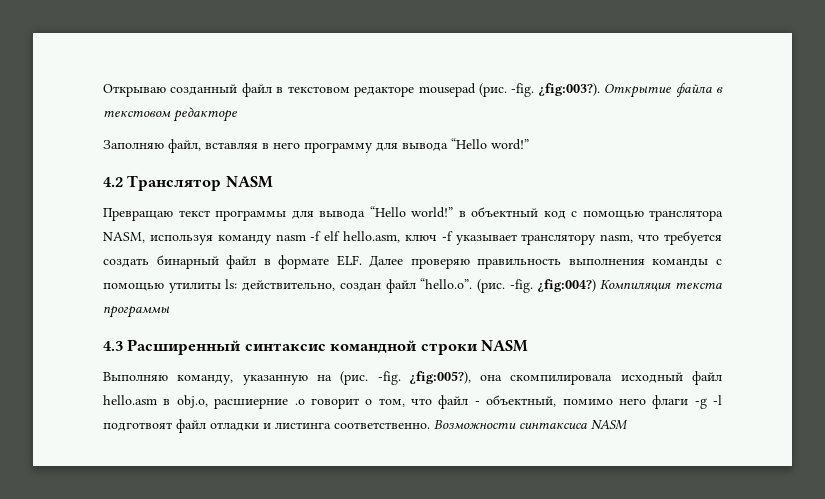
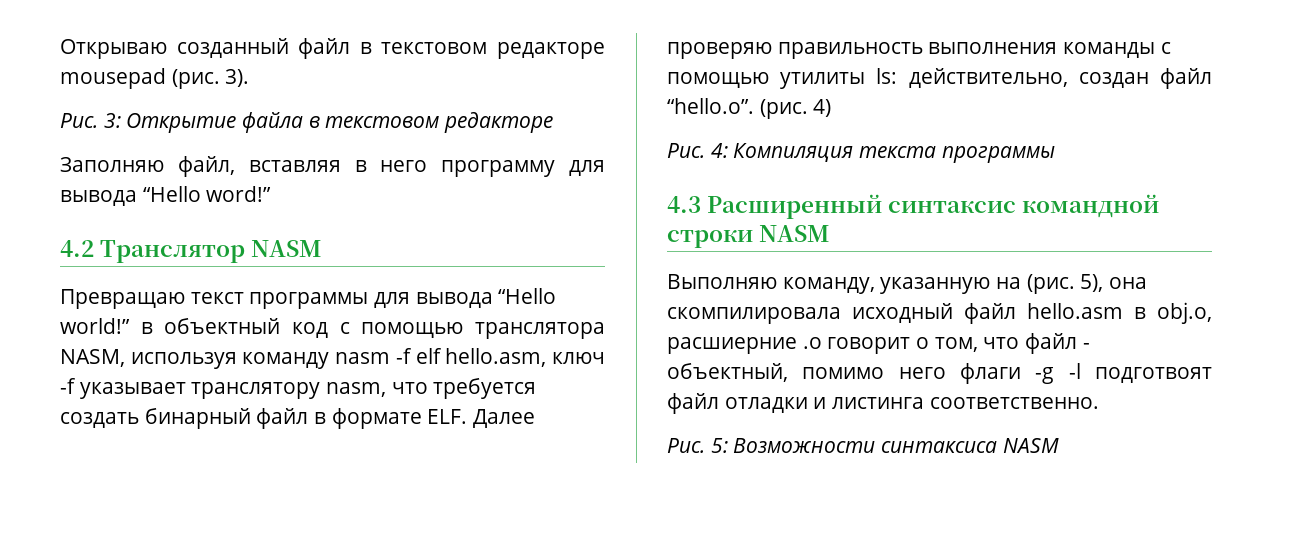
[511,83,600,97] -fig. ¿fig:003?). -> [225,69,250,87] [60,113,121,128] 3). // Рис. 3:
[509,279,596,293] -fig. ¿fig:004?) -> [813,99,832,117] [667,143,728,158] 4) // Рис. 4:
[377,371,471,385] -fig. ¿fig:005?), -> [1080,274,1104,292] 5),
(430, 425) none -> [667,438,728,453] // Рис. 5:

